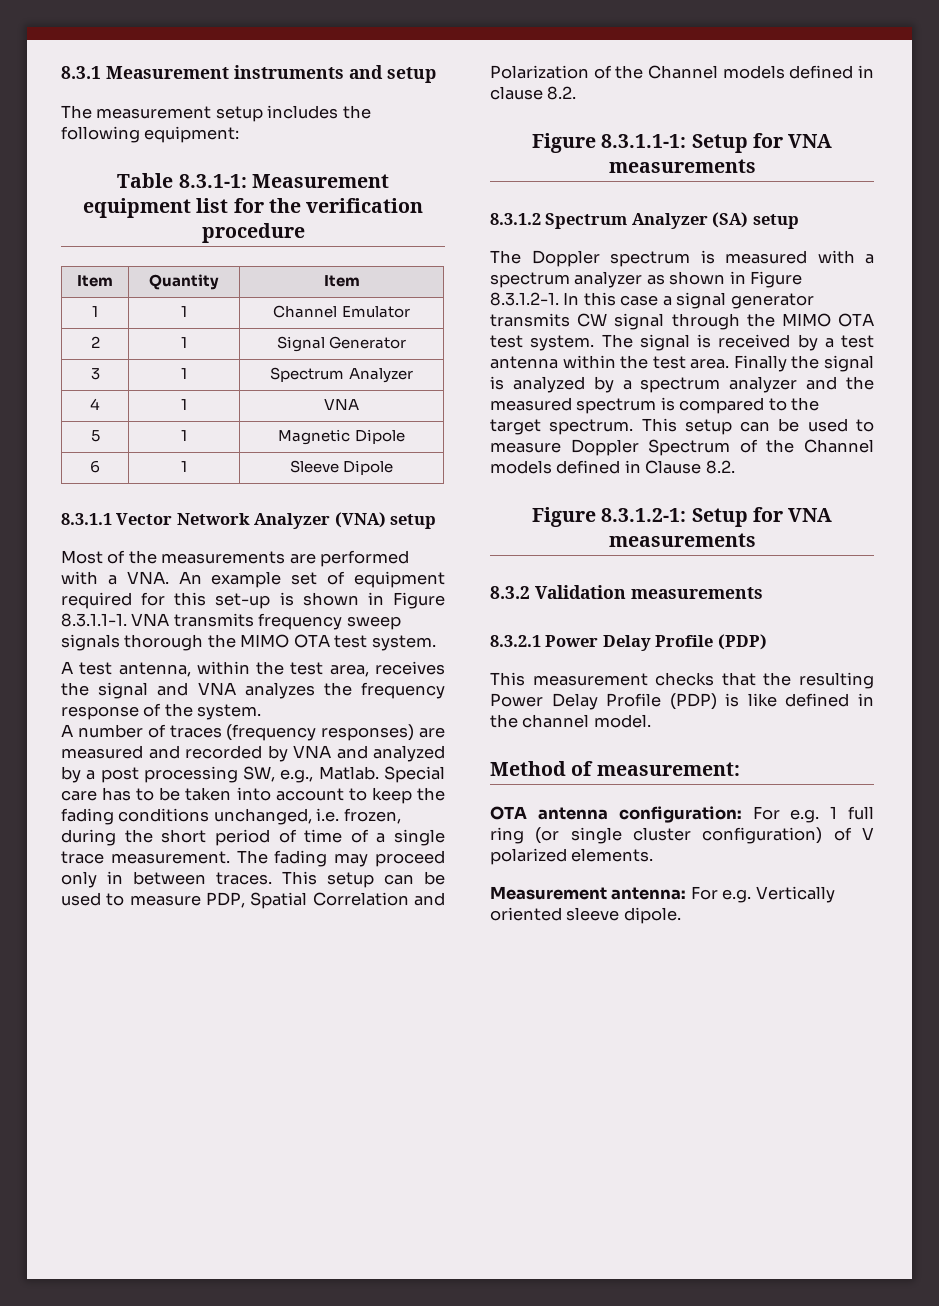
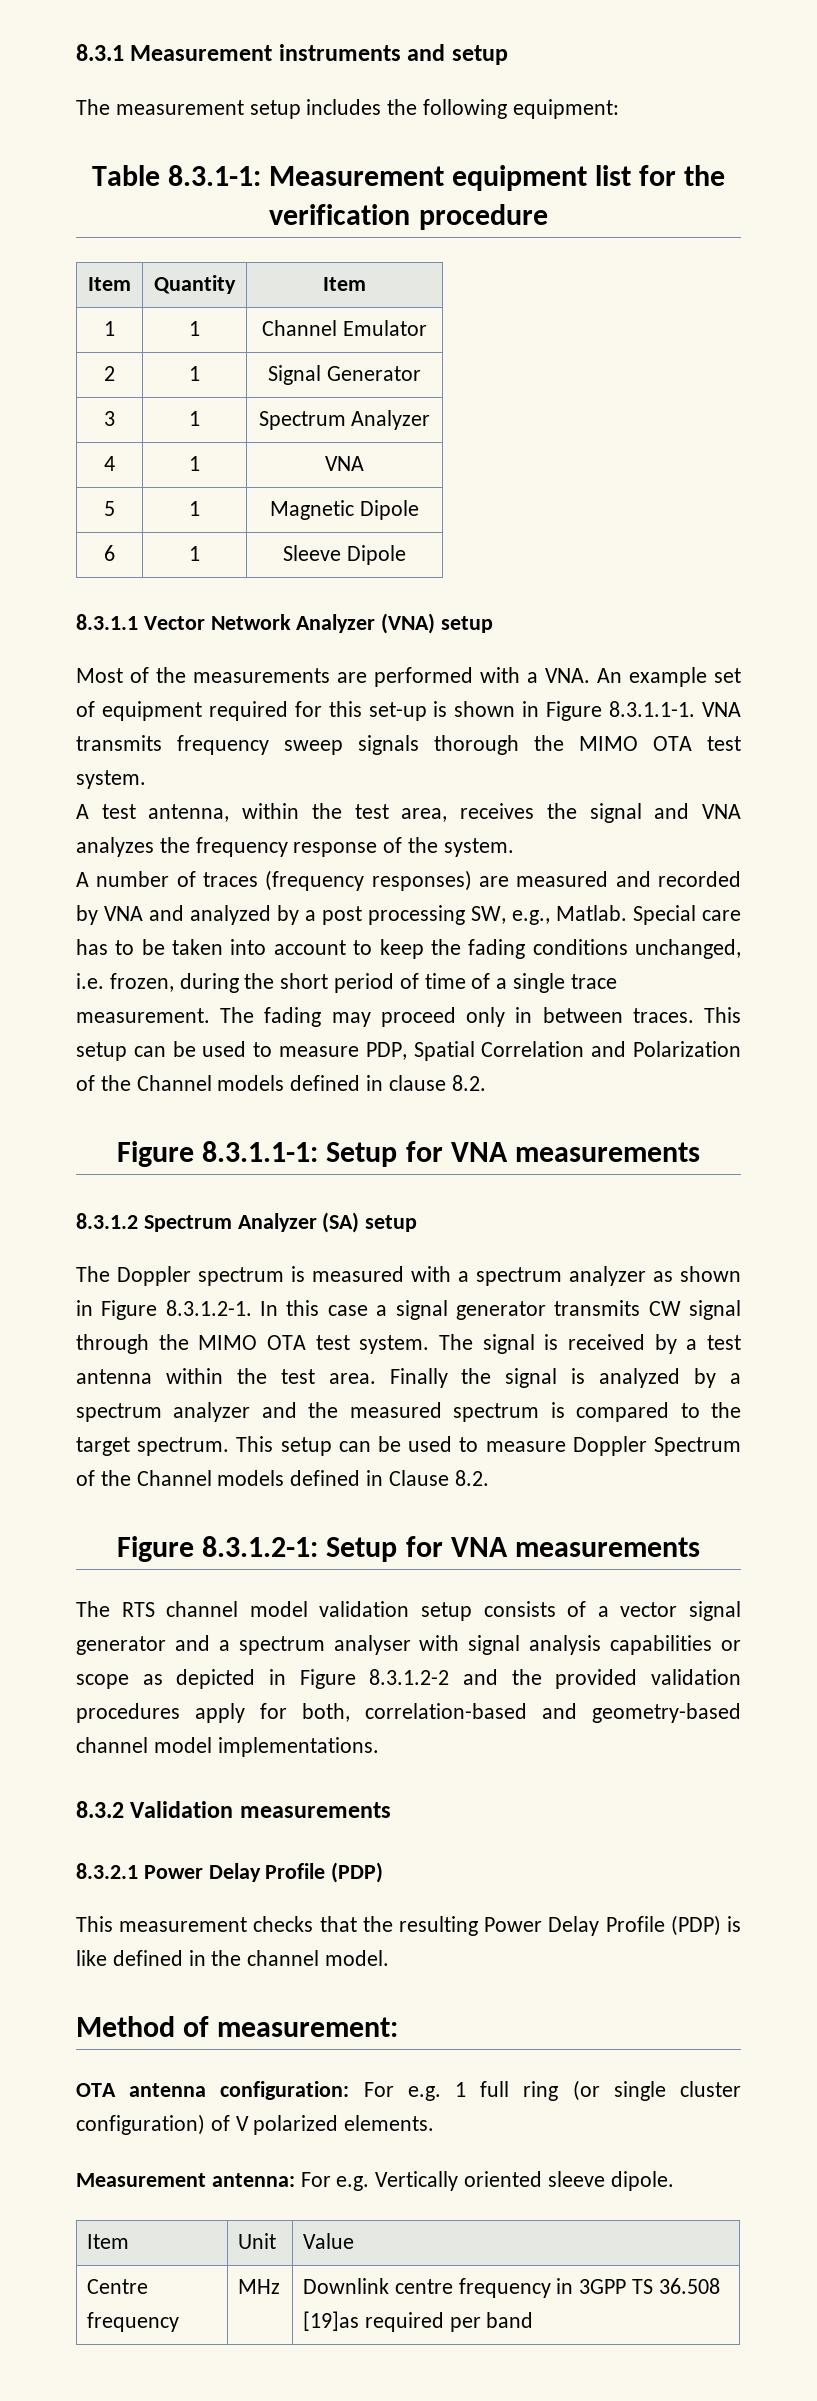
(756, 540) none -> [76,1601,742,1621] [76,1635,742,1655] [76,1669,741,1689] [76,1703,741,1723] [76,1737,379,1757] // The RTS channel model validation setup consists of a vector signal generator and a spectrum analyser with signal analysis capabilities or scope as depicted in Figure 8.3.1.2-2 and the provided validation procedures apply for both, correlation-based and geometry-based channel model implementations.
(681, 915) none -> [87,2234,130,2249] [238,2233,277,2249] [303,2233,355,2249] [87,2279,149,2294] [87,2312,180,2332] [238,2279,281,2294] [303,2278,720,2298] [303,2311,534,2332] // Item | Unit | Value // Centre frequency | MHz | Downlink centre frequency in 3GPP TS 36.508 [19]as required per band

